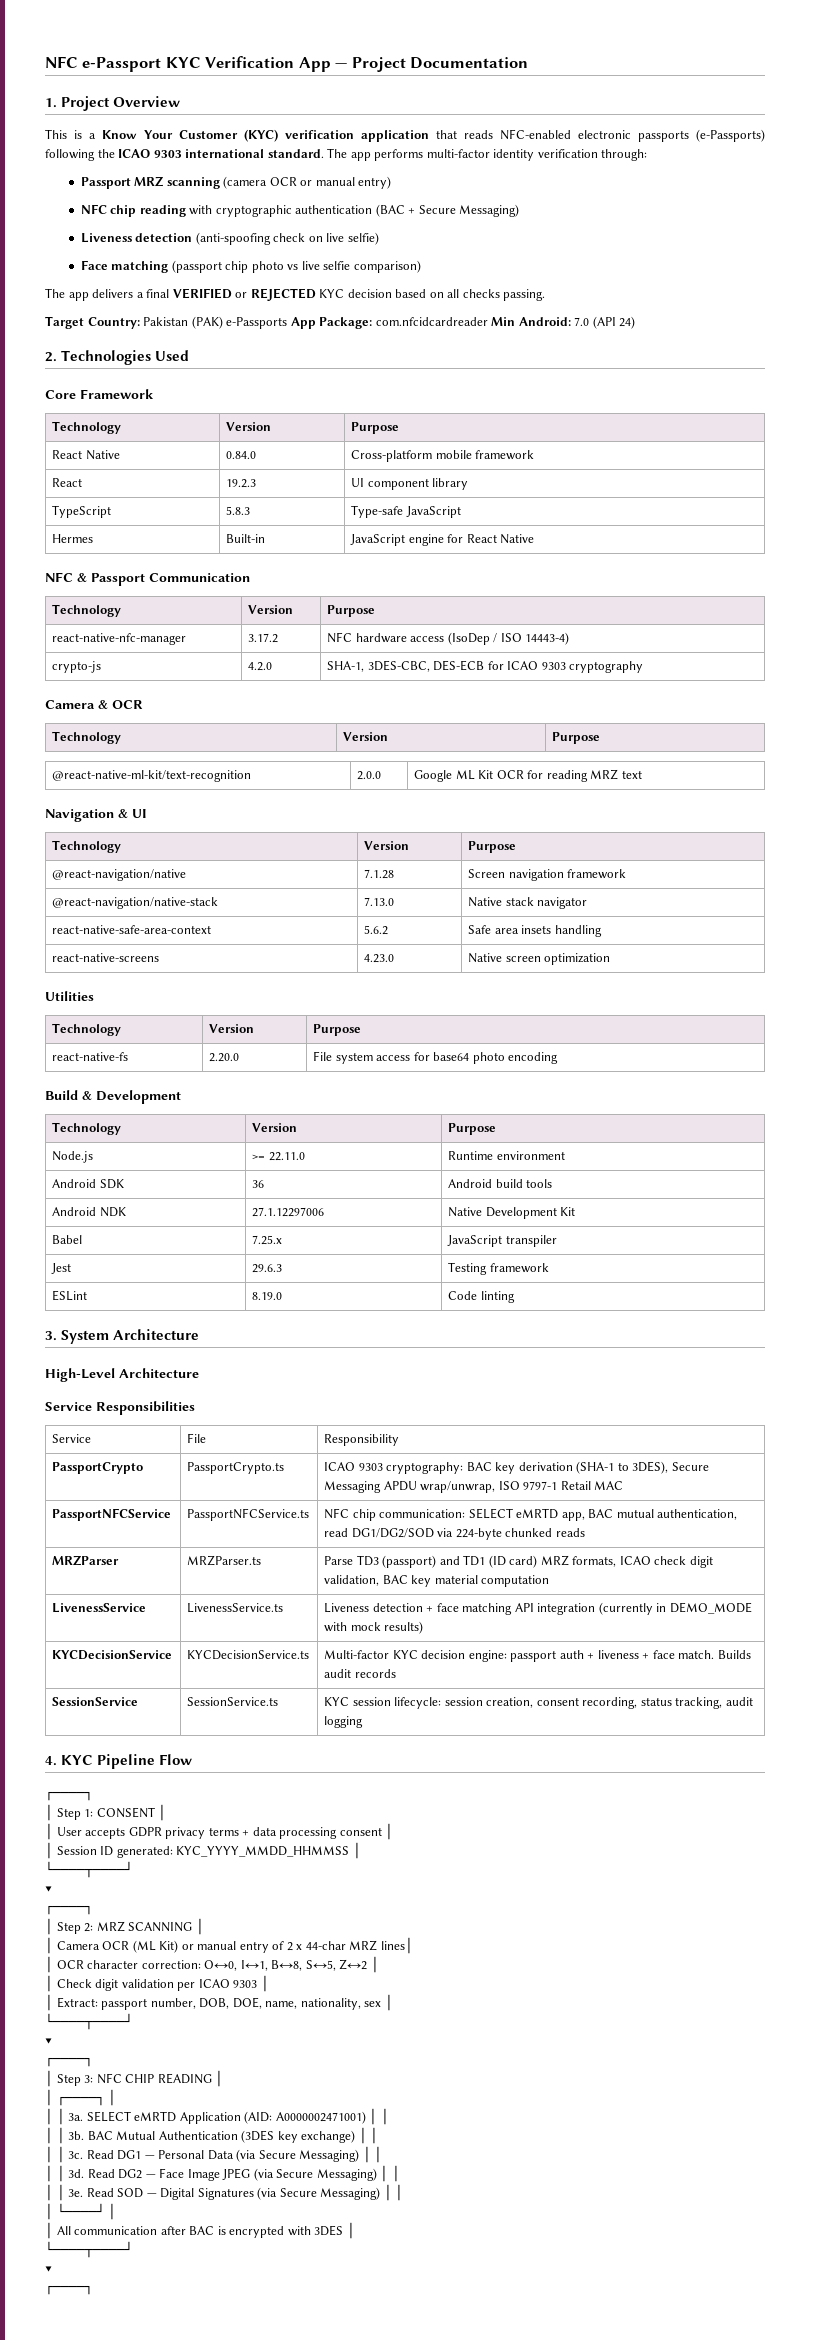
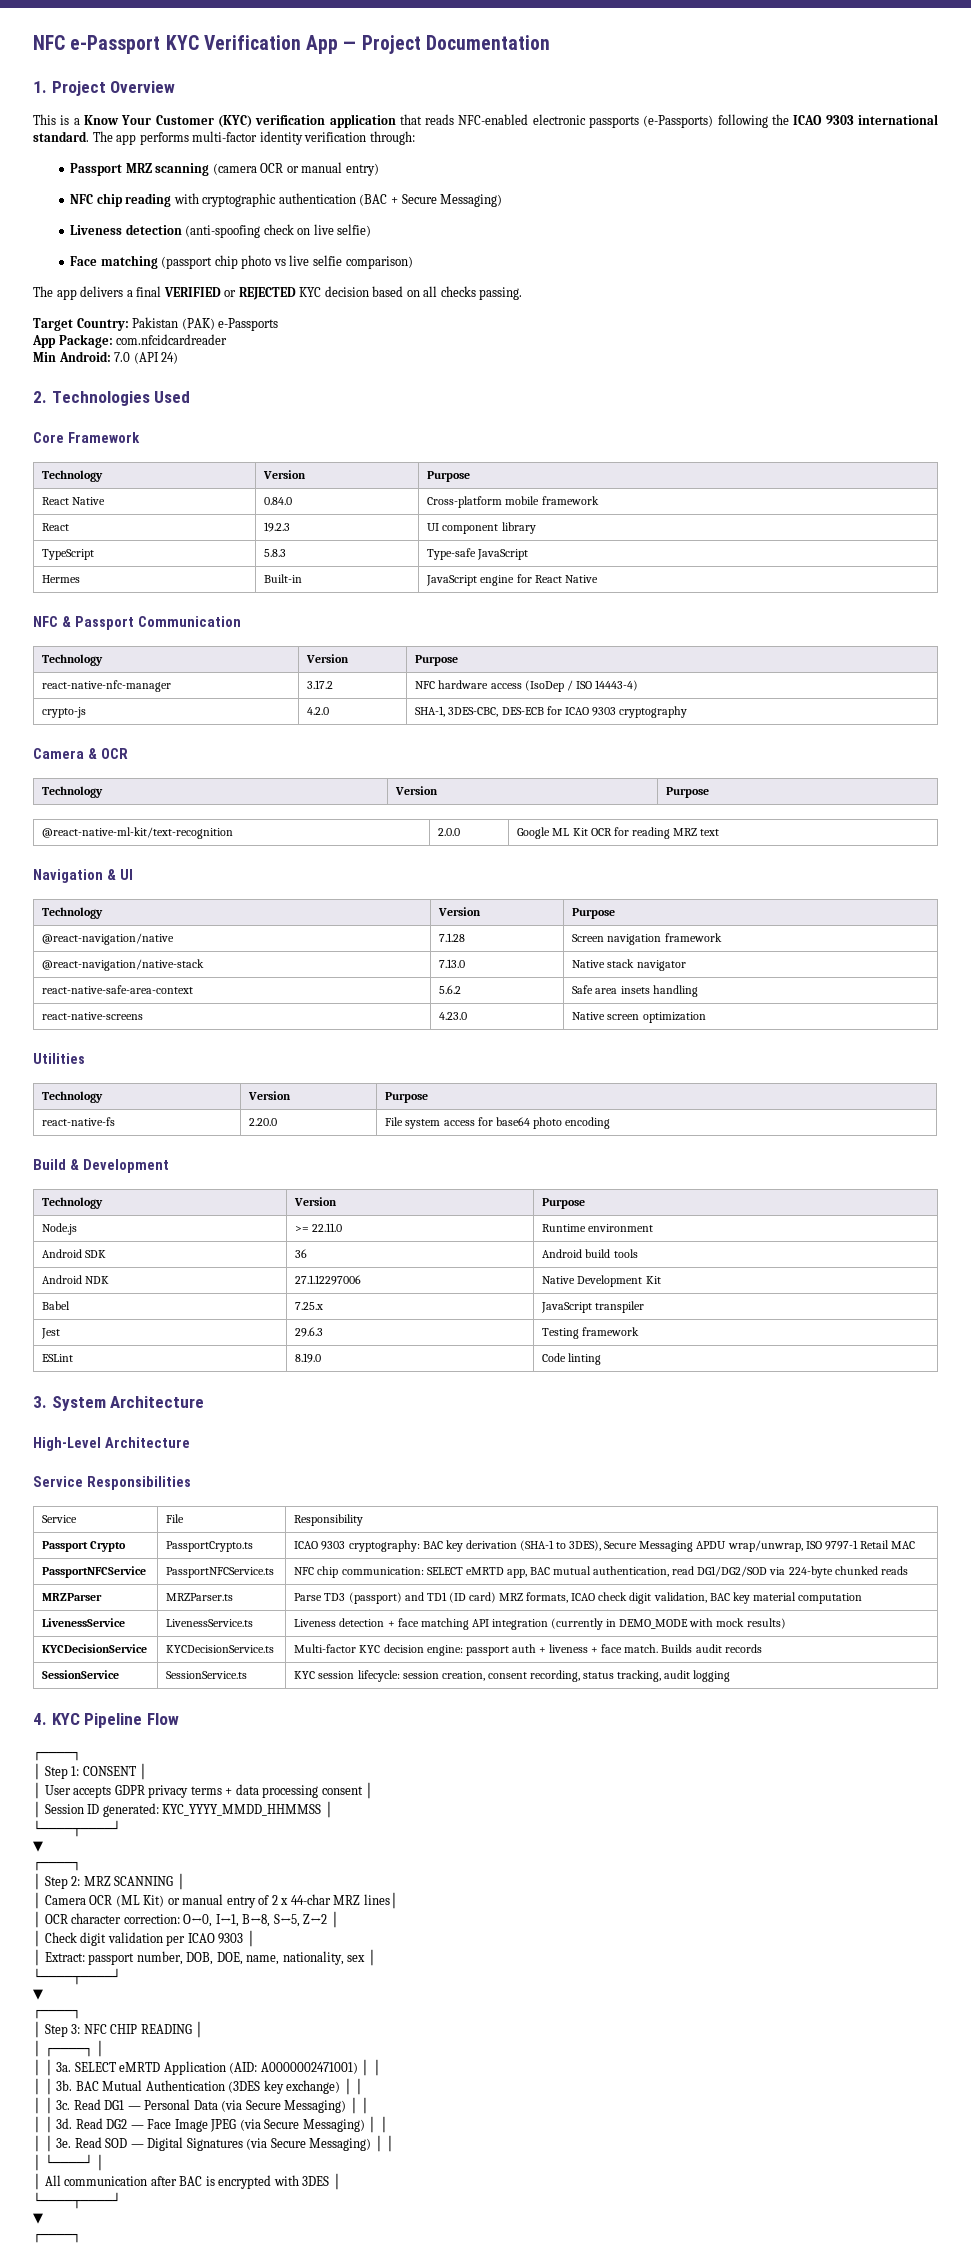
(288, 323) none -> (279, 324) //
(488, 321) none -> (228, 339) //
[52,1462,144,1474] PassportCrypto -> [42,1541,127,1552] Passport Crypto

